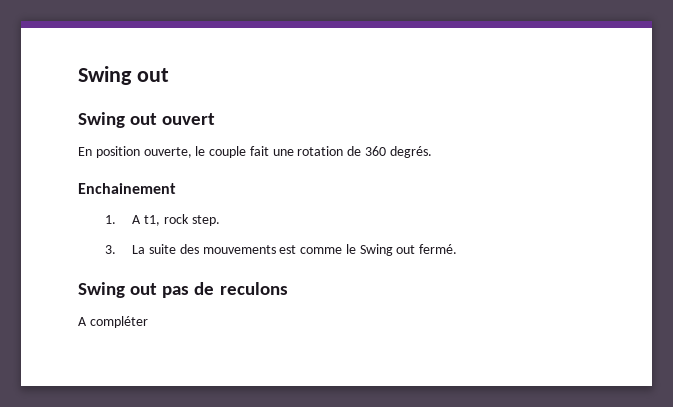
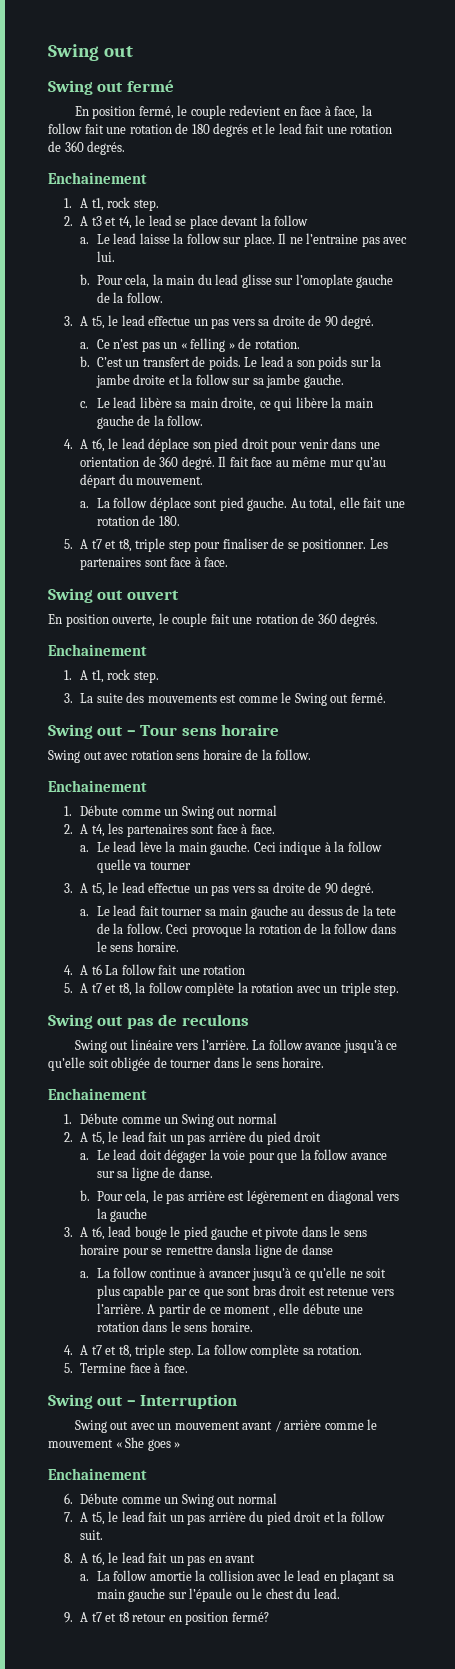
[78,66,169,85] Swing out -> [48,44,133,61] [48,80,174,95] [74,105,372,119] [48,123,393,137] [48,141,126,155] [48,172,147,184] [64,197,159,211] [64,215,309,229] [80,233,408,247] [96,251,115,262] [80,274,394,288] [96,292,163,303] [64,315,375,329] [80,338,300,352] [80,356,382,370] [95,374,344,388] [80,397,373,411] [96,415,204,429] [64,438,380,452] [80,456,387,470] [80,474,204,488] [80,497,405,511] [96,515,180,526] [64,538,388,552] [80,557,229,570] Swing out // Swing out fermé // En position fermé, le couple redevient en face à face, la follow fait une rotation de 180 degrés et le lead fait une rotation de 360 degrés. // Enchainement // 1. A t1, rock step. // 2. A t3 et t4, le lead se place devant la follow // a. Le lead laisse la follow sur place. Il ne l’entraine pas avec lui. // b. Pour cela, la main du lead glisse sur l’omoplate gauche de la follow. // 3. A t5, le lead effectue un pas vers sa droite de 90 degré. // a. Ce n’est pas un « felling » de rotation. // b. C’est un transfert de poids. Le lead a son poids sur la jambe droite et la follow sur sa jambe gauche. // c. Le lead libère sa main droite, ce qui libère la main gauche de la follow. // 4. A t6, le lead déplace son pied droit pour venir dans une orientation de 360 degré. Il fait face au même mur qu’au départ du mouvement. // a. La follow déplace sont pied gauche. Au total, elle fait une rotation de 180. // 5. A t7 et t8, triple step pour finaliser de se positionner. Les partenaires sont face à face.
(458, 249) none -> [48,724,280,739] [48,749,312,763] [48,780,147,792] [64,805,277,819] [64,823,275,837] [80,841,382,855] [96,859,191,873] [64,882,375,896] [80,905,397,919] [96,923,396,937] [96,941,179,952] [64,964,246,975] [64,982,400,996] // Swing out – Tour sens horaire // Swing out avec rotation sens horaire de la follow. // Enchainement // 1. Débute comme un Swing out normal // 2. A t4, les partenaires sont face à face. // a. Le lead lève la main gauche. Ceci indique à la follow quelle va tourner // 3. A t5, le lead effectue un pas vers sa droite de 90 degré. // a. Le lead fait tourner sa main gauche au dessus de la tete de la follow. Ceci provoque la rotation de la follow dans le sens horaire. // 4. A t6 La follow fait une rotation // 5. A t7 et t8, la follow complète la rotation avec un triple step.
[78,316,148,328] A compléter -> [74,1039,398,1053] [48,1057,325,1071] [48,1088,147,1100] [64,1113,277,1127] [64,1131,322,1145] [80,1149,387,1163] [96,1167,213,1181] [80,1190,400,1204] [96,1208,148,1222] [64,1226,367,1240] [80,1244,333,1258] [80,1267,387,1281] [96,1285,394,1299] [96,1303,364,1317] [96,1321,253,1332] [64,1344,363,1358] [64,1363,188,1373] [48,1394,238,1409] [74,1419,378,1433] [48,1437,181,1451] [48,1468,147,1480] [64,1493,277,1507] [64,1511,385,1525] [80,1530,104,1540] [64,1552,256,1566] [80,1570,394,1584] [96,1588,340,1602] [64,1612,269,1625] Swing out linéaire vers l’arrière. La follow avance jusqu’à ce qu’elle soit obligée de tourner dans le sens horaire. // Enchainement // 1. Débute comme un Swing out normal // 2. A t5, le lead fait un pas arrière du pied droit // a. Le lead doit dégager la voie pour que la follow avance sur sa ligne de danse. // b. Pour cela, le pas arrière est légèrement en diagonal vers la gauche // 3. A t6, lead bouge le pied gauche et pivote dans le sens horaire pour se remettre dansla ligne de danse // a. La follow continue à avancer jusqu’à ce qu’elle ne soit plus capable par ce que sont bras droit est retenue vers l’arrière. A partir de ce moment , elle débute une rotation dans le sens horaire. // 4. A t7 et t8, triple step. La follow complète sa rotation. // 5. Termine face à face. // Swing out – Interruption // Swing out avec un mouvement avant / arrière comme le mouvement « She goes » // Enchainement // 6. Débute comme un Swing out normal // 7. A t5, le lead fait un pas arrière du pied droit et la follow suit. // 8. A t6, le lead fait un pas en avant // a. La follow amortie la collision avec le lead en plaçant sa main gauche sur l’épaule ou le chest du lead. // 9. A t7 et t8 retour en position fermé?

